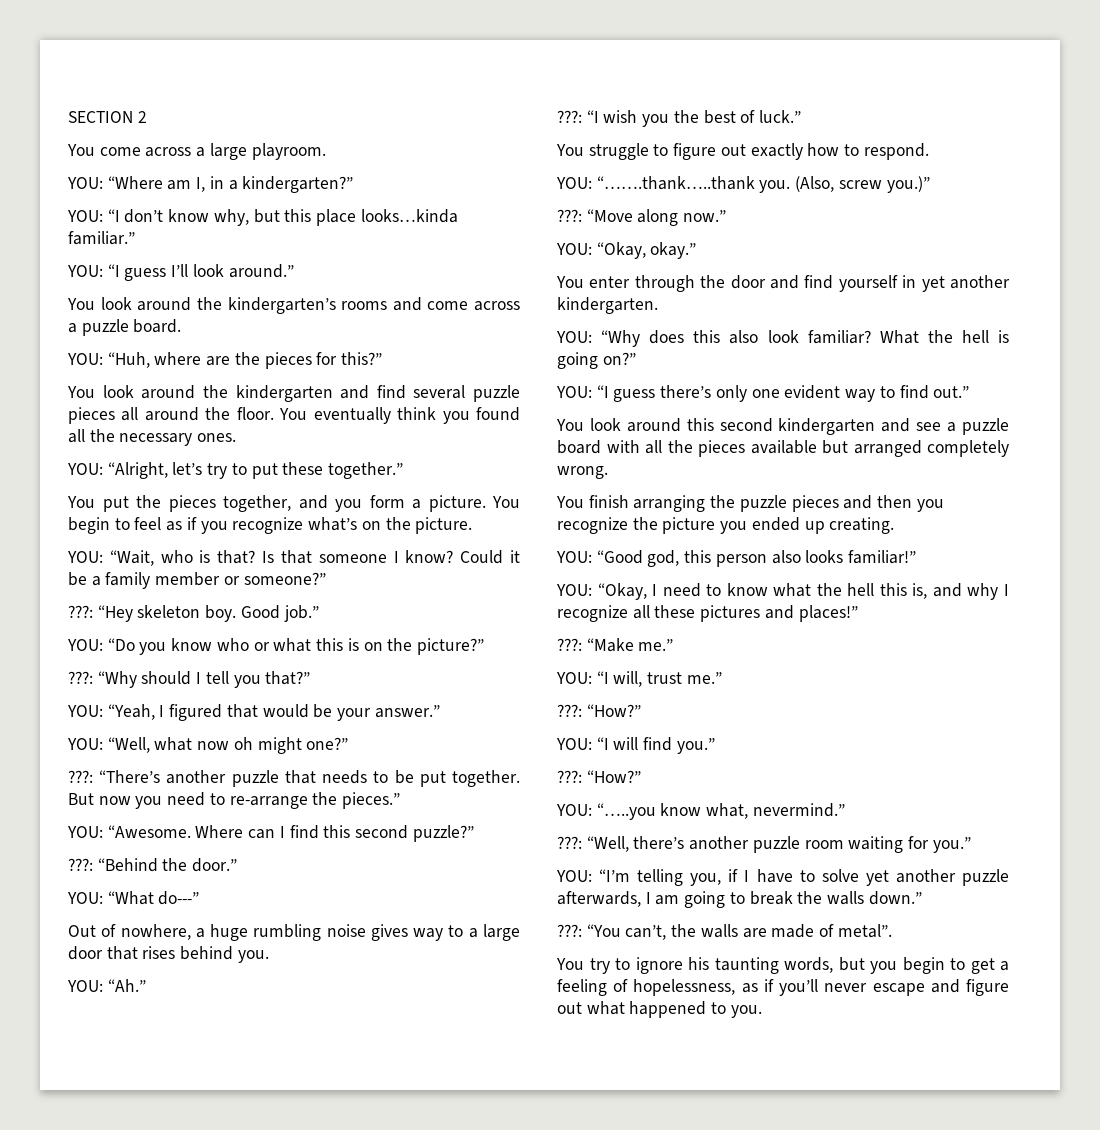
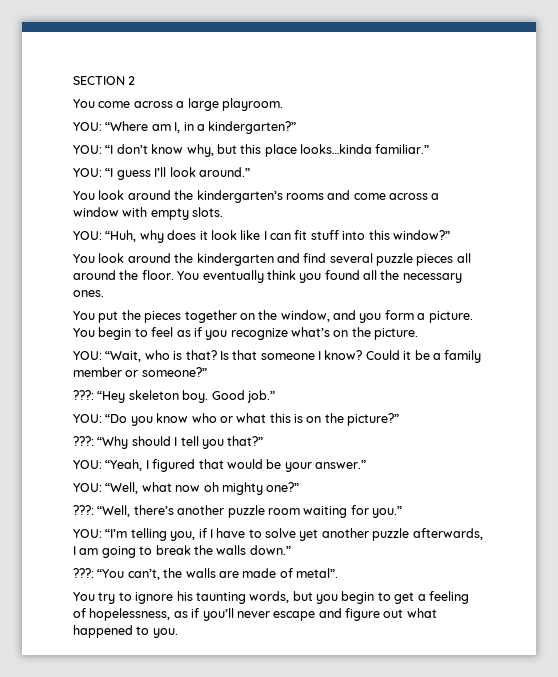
[81,319,182,336] [67,352,383,369] puzzle board. // YOU: “Huh, where are the pieces for this?” -> [73,207,224,220] [73,230,450,243] window with empty slots. // YOU: “Huh, why does it look like I can fit stuff into this window?”
[67,462,404,479] // YOU: “Alright, let’s try to put these together.” -> (104, 293) none
[223,495,291,512] together, -> [184,310,330,323] together on the window,
[257,737,302,754] might -> [221,482,263,495] mighty
[68,770,520,787] [68,792,401,809] [67,825,474,842] [68,858,238,872] [67,891,200,905] [68,924,520,941] [68,946,269,963] [67,979,146,992] [557,110,802,127] [556,143,929,160] [556,176,930,193] [557,209,727,226] [556,242,697,259] [556,275,1010,292] [557,297,658,314] [556,330,1009,347] [557,352,636,369] [556,385,970,402] [556,418,1010,435] [557,440,1009,457] [557,466,608,479] [556,495,944,512] [557,517,895,534] [556,550,917,567] [556,583,1009,600] [557,605,858,622] [557,638,674,652] [556,671,722,687] [557,704,641,717] [556,737,715,754] [557,770,641,783] [556,803,845,820] // ???: “There’s another puzzle that needs to be put together. But now you need to re-arrange the pieces.” // YOU: “Awesome. Where can I find this second puzzle?” // ???: “Behind the door.” // YOU: “What do---” // Out of nowhere, a huge rumbling noise gives way to a large door that rises behind you. // YOU: “Ah.” // ???: “I wish you the best of luck.” // You struggle to figure out exactly how to respond. // YOU: “…….thank…..thank you. (Also, screw you.)” // ???: “Move along now.” // YOU: “Okay, okay.” // You enter through the door and find yourself in yet another kindergarten. // YOU: “Why does this also look familiar? What the hell is going on?” // YOU: “I guess there’s only one evident way to find out.” // You look around this second kindergarten and see a puzzle board with all the pieces available but arranged completely wrong. // You finish arranging the puzzle pieces and then you recognize the picture you ended up creating. // YOU: “Good god, this person also looks familiar!” // YOU: “Okay, I need to know what the hell this is, and why I recognize all these pictures and places!” // ???: “Make me.” // YOU: “I will, trust me.” // ???: “How?” // YOU: “I will find you.” // ???: “How?” // YOU: “…..you know what, nevermind.” -> (300, 487) none

